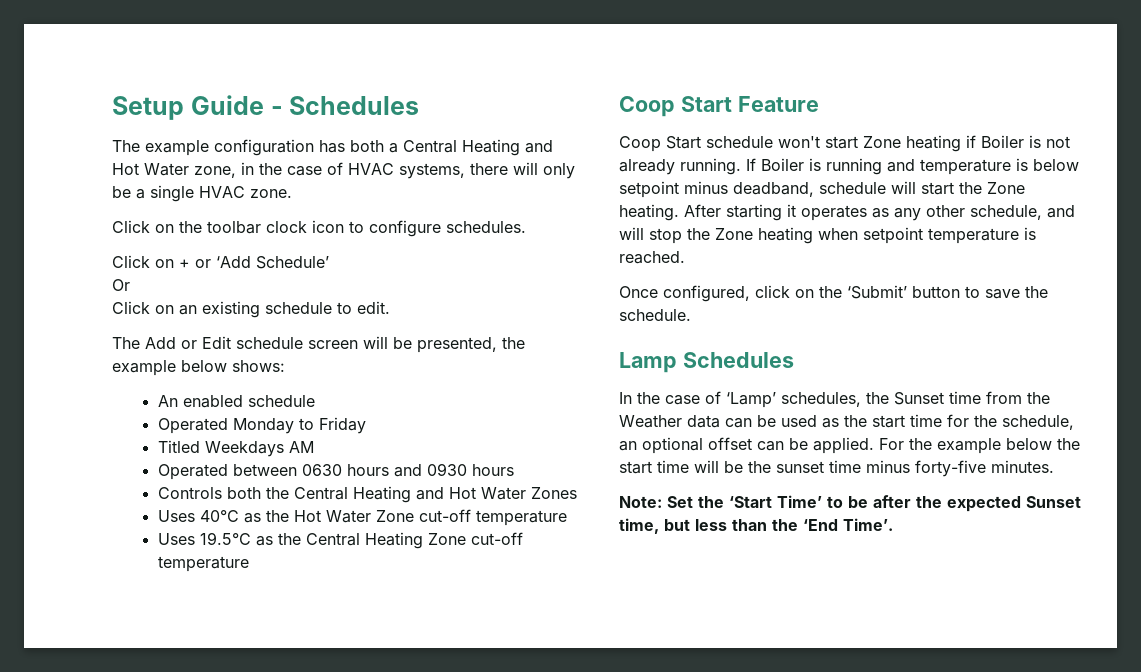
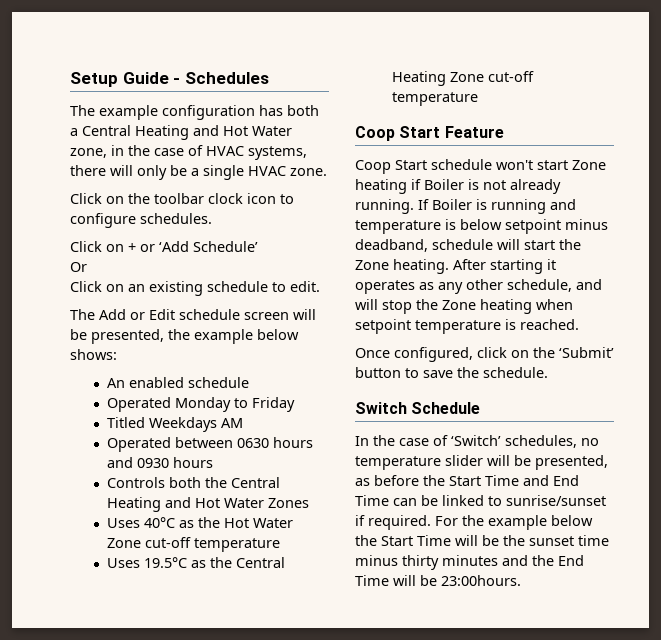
[619,352,794,373] Lamp Schedules -> [355,402,481,414] Switch Schedule
[726,391,1050,408] [619,414,1074,430] [619,437,874,454] ‘Lamp’ schedules, the Sunset time from the Weather data can be used as the start time for the schedule, an optional offset can be applied. -> [451,435,599,448] [355,455,608,470] [355,475,579,486] [355,495,606,506] [355,515,431,530] ‘Switch’ schedules, no temperature slider will be presented, as before the Start Time and End Time can be linked to sunrise/sunset if required.
[619,460,689,474] start time -> [381,535,451,546] Start Time
[915,460,1054,477] [619,495,1081,512] [619,518,893,534] forty-five minutes. // Note: Set the ‘Start Time’ to be after the expected Sunset time, but less than the ‘End Time’. -> [402,555,584,570] [355,575,521,586] thirty minutes and the End Time will be 23:00hours.

